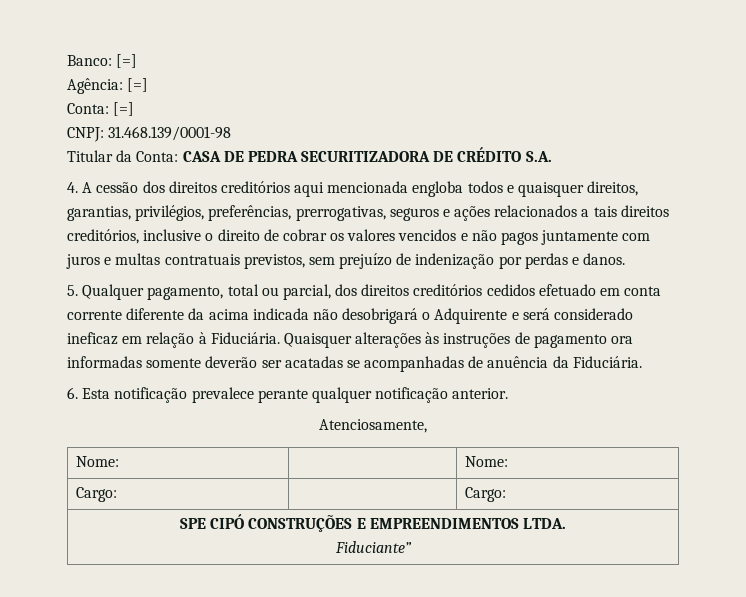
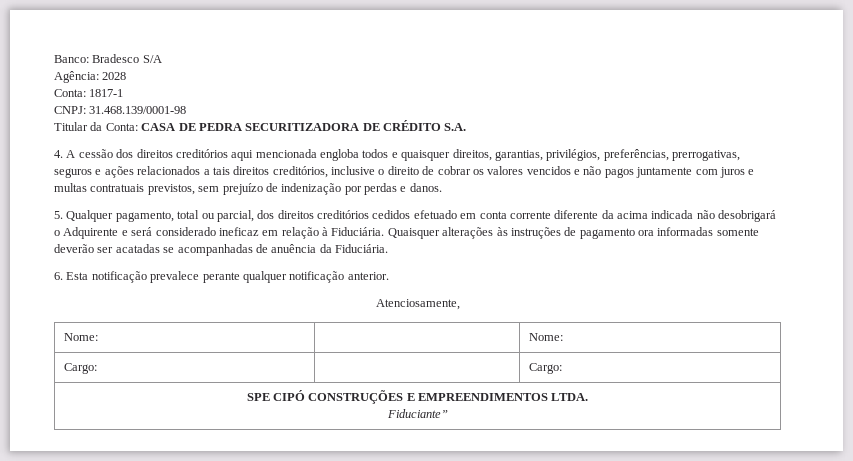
[116,54,138,68] [=] -> [92,54,162,63] Bradesco S/A
[127,78,149,92] [67,102,135,116] [=] // Conta: [=] -> [102,72,127,80] [54,89,124,97] 2028 // Conta: 1817-1

